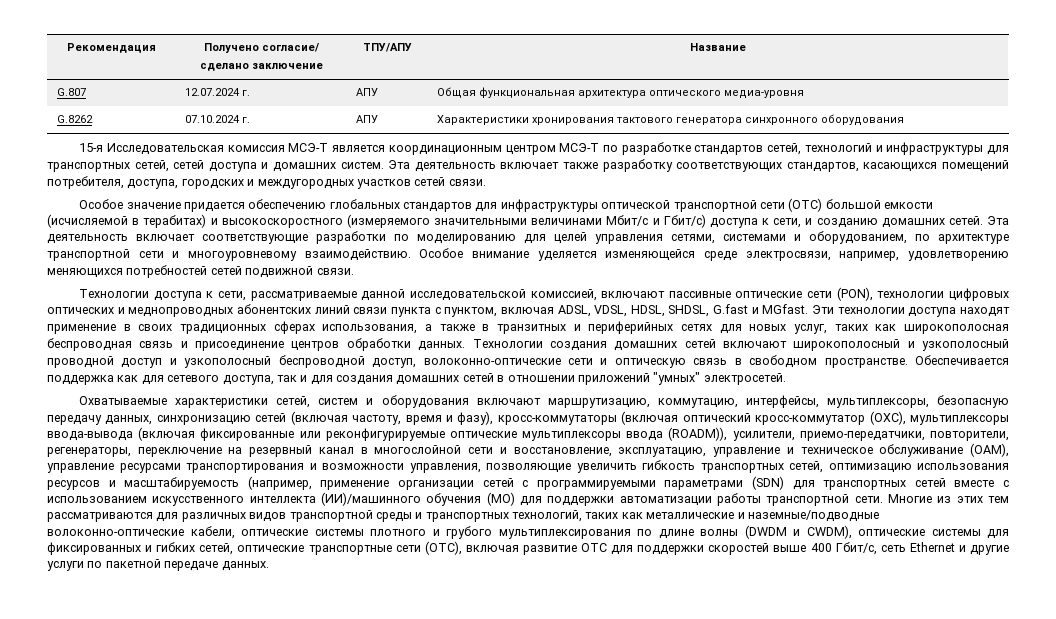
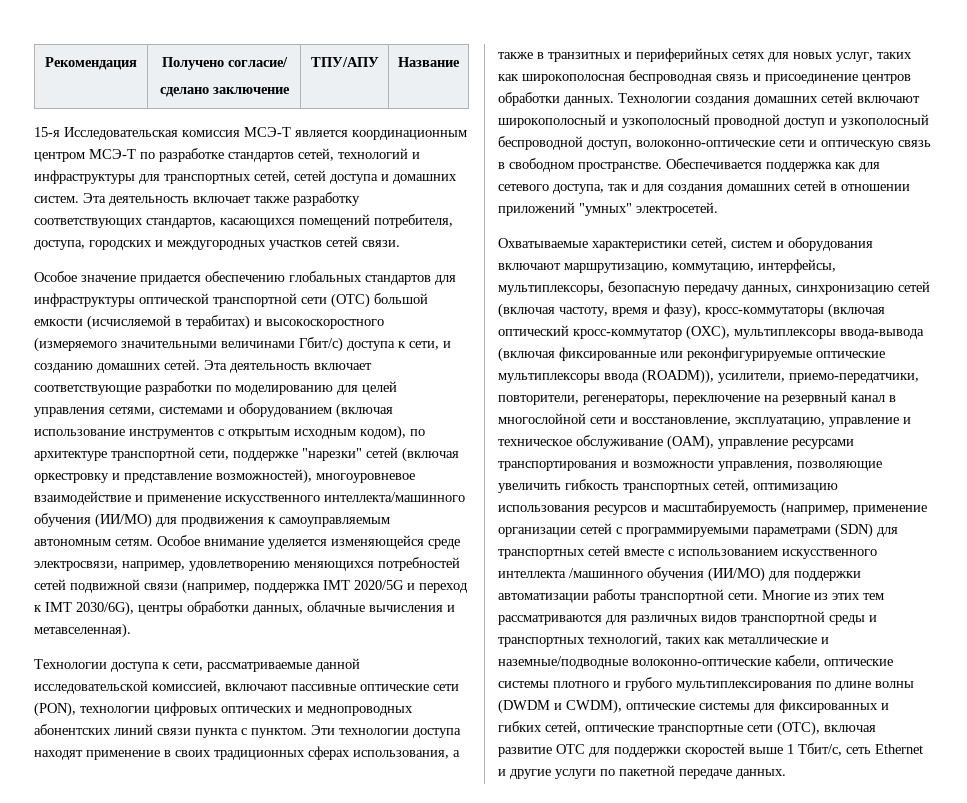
[56,88,86,96] [184,88,250,96] [355,88,378,96] [436,87,804,99] [56,115,93,123] [184,115,250,123] [355,115,378,123] [436,114,904,126] // G.807 | 12.07.2024 г. | АПУ | Общая функциональная архитектура оптического медиа-уровня // G.8262 | 07.10.2024 г. | АПУ | Характеристики хронирования тактового генератора синхронного оборудования -> (460, 62) none
[606,215,660,226] Мбит/с и -> (295, 344) none
[809,231,1009,244] [47,249,411,261] оборудованием, по архитектуре транспортной сети и многоуровневому взаимодействию. -> [239,403,393,418] [34,425,425,440] [34,447,459,462] [34,469,415,484] [34,491,465,505] [34,513,390,528] [34,539,153,546] оборудованием (включая использование инструментов с открытым исходным кодом), по архитектуре транспортной сети, поддержке "нарезки" сетей (включая оркестровку и представление возможностей), многоуровневое взаимодействие и применение искусственного интеллекта/машинного обучения (ИИ/МО) для продвижения к самоуправляемым автономным сетям.
[316,268,354,275] связи. -> [144,579,468,594] [34,601,455,616] [34,623,131,638] связи (например, поддержка IMT 2020/5G и переход к IMT 2030/6G), центры обработки данных, облачные вычисления и метавселенная).
[444,304,809,317] пунктом, включая ADSL, VDSL, HDSL, SHDSL, G.fast и MGfast. -> [251,728,307,738] пунктом.
[320,492,515,506] (ИИ)/машинного обучения (МО) -> [569,567,765,582] /машинного обучения (ИИ/МО)
[810,542,877,555] 400 Гбит/с, -> [787,743,842,756] 1 Тбит/с,

